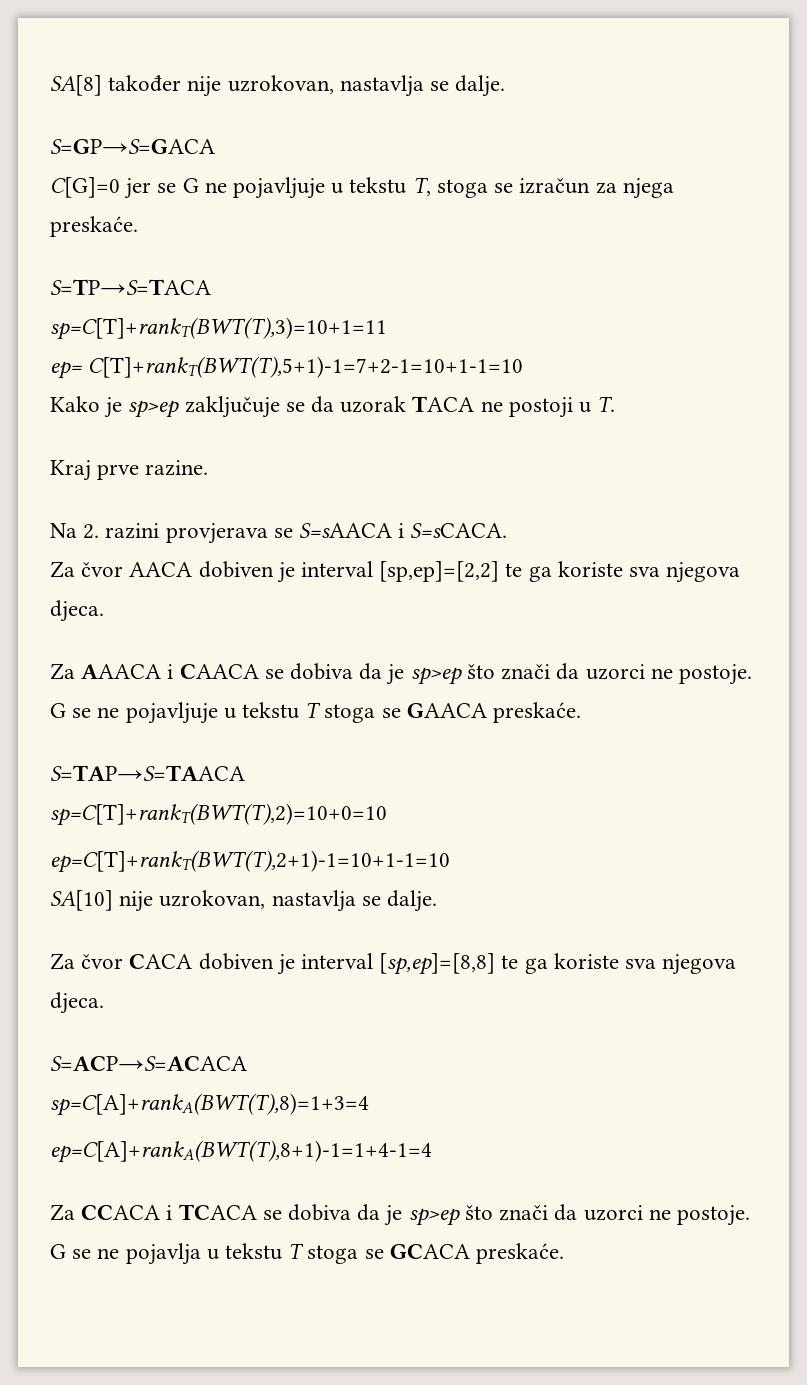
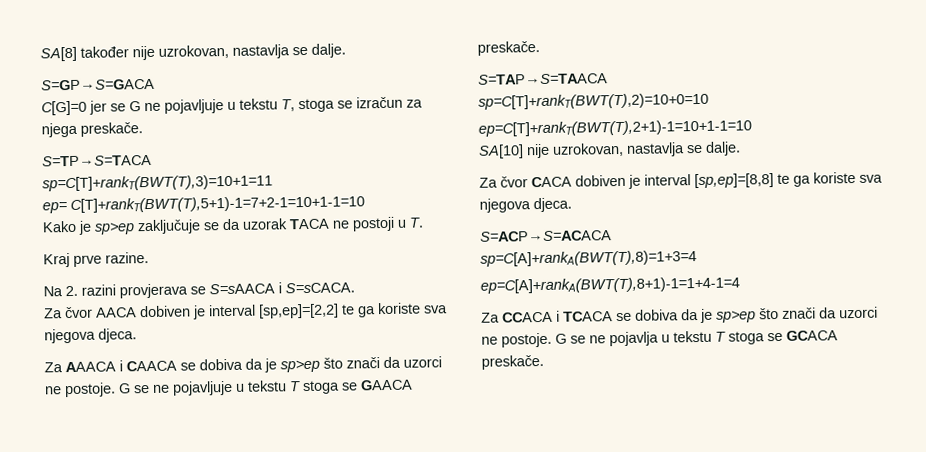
[50,216,138,237] preskaće. -> [80,122,143,137] preskače.
[493,702,582,723] preskaće. -> [477,41,540,56] preskače.
[476,1243,565,1264] preskaće. -> [481,354,544,370] preskače.

